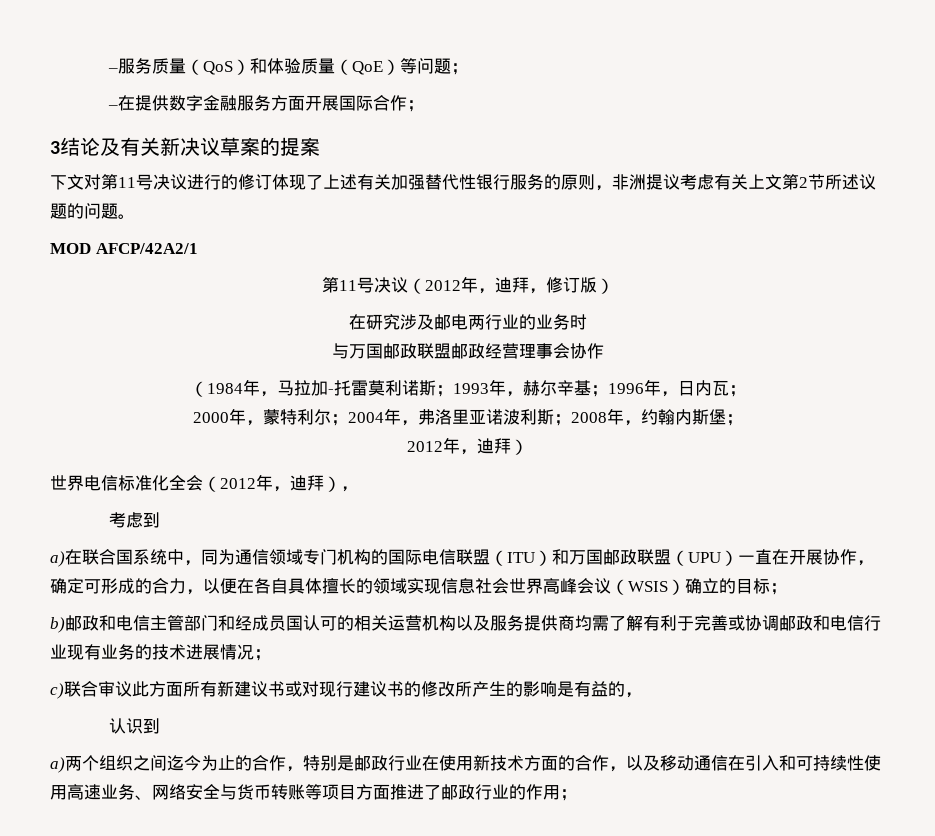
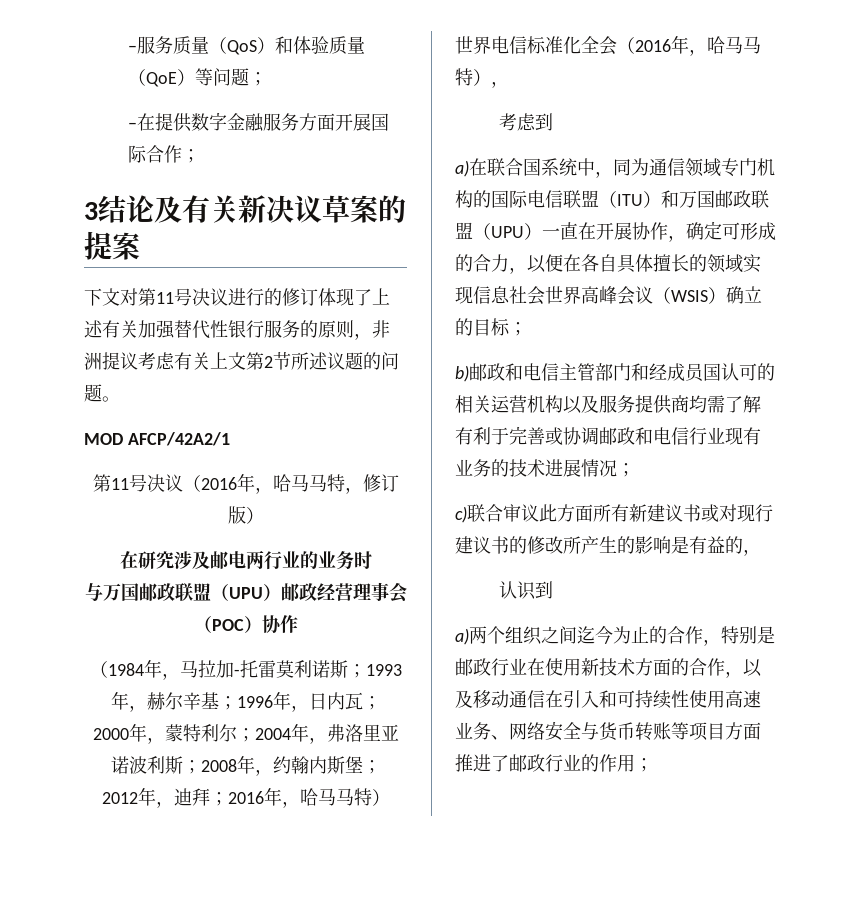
[424,276,529,294] 2012年，迪拜 -> [200,473,345,494] 2016年，哈马马特
(451, 351) none -> [210,583,281,601] （UPU）
(570, 351) none -> [193,615,262,633] （POC）
(511, 446) none -> [209,787,372,808] ；2016年，哈马马特
[220,474,324,492] 2012年，迪拜 -> [635,35,761,56] [455,68,473,86] 2016年，哈马马特

